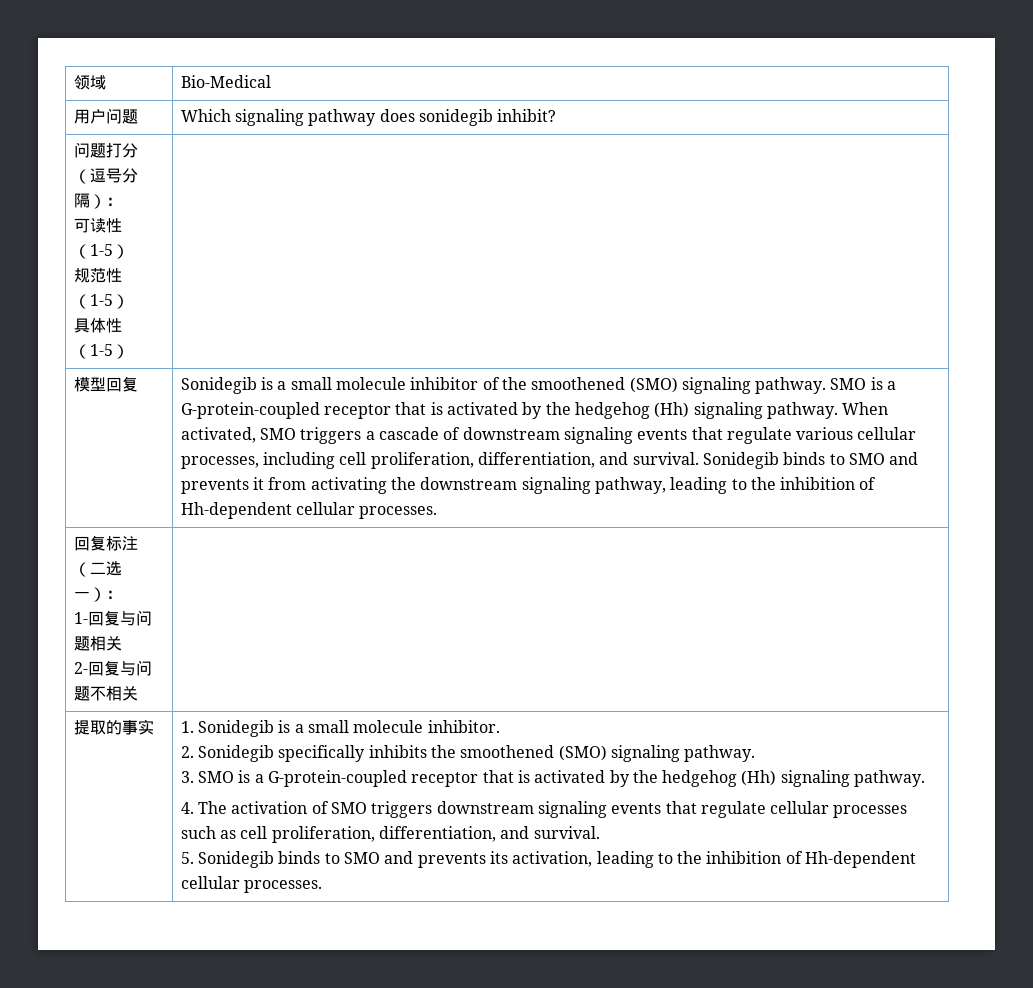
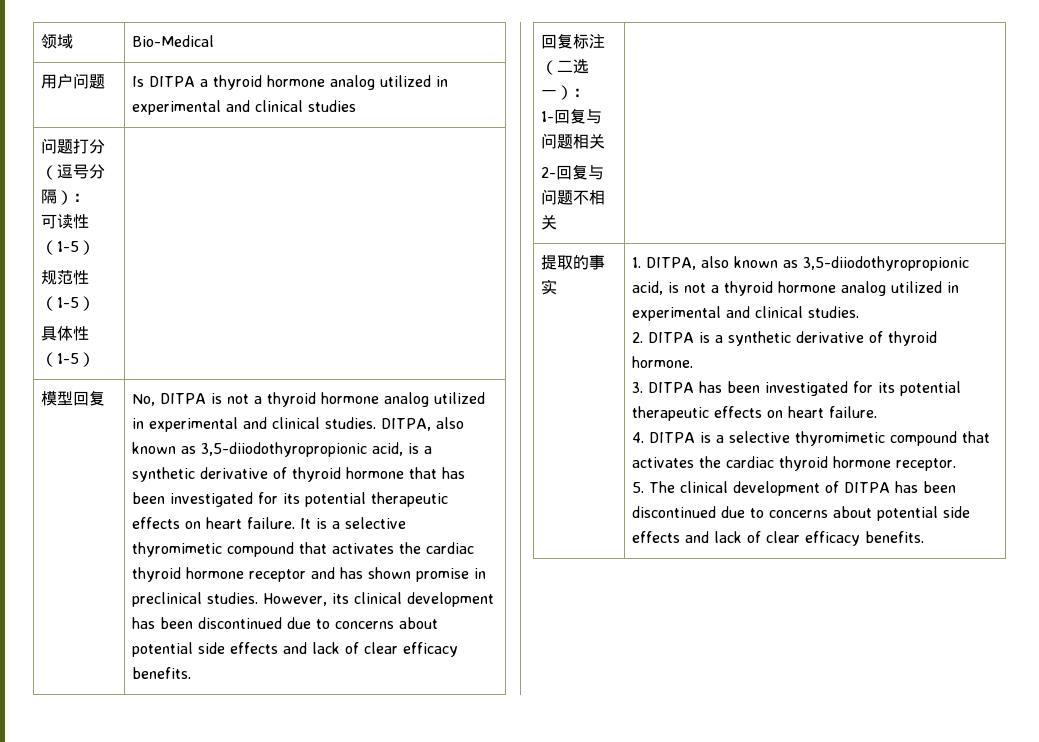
[180,109,557,126] Which signaling pathway does sonidegib inhibit? -> [131,75,448,90] [131,100,356,115] Is DITPA a thyroid hormone analog utilized in experimental and clinical studies
[180,377,897,394] [180,402,889,419] [180,427,917,444] [180,452,919,469] [180,477,877,494] [180,502,438,519] Sonidegib is a small molecule inhibitor of the smoothened (SMO) signaling pathway. SMO is a G-protein-coupled receptor that is activated by the hedgehog (Hh) signaling pathway. When activated, SMO triggers a cascade of downstream signaling events that regulate various cellular processes, including cell proliferation, differentiation, and survival. Sonidegib binds to SMO and prevents it from activating the downstream signaling pathway, leading to the inhibition of Hh-dependent cellular processes. -> [131,392,485,407] [131,417,464,432] [131,442,432,457] [131,467,465,482] [131,492,448,507] [131,517,406,529] [131,542,474,557] [131,567,486,582] [131,592,494,607] [131,617,438,629] [131,642,458,657] [131,667,191,679] No, DITPA is not a thyroid hormone analog utilized in experimental and clinical studies. DITPA, also known as 3,5-diiodothyropropionic acid, is a synthetic derivative of thyroid hormone that has been investigated for its potential therapeutic effects on heart failure. It is a selective thyromimetic compound that activates the cardiac thyroid hormone receptor and has shown promise in preclinical studies. However, its clinical development has been discontinued due to concerns about potential side effects and lack of clear efficacy benefits.
[197,720,500,737] [180,745,756,762] [180,770,926,787] [180,801,908,818] [180,826,600,843] [180,851,917,868] [180,876,322,893] Sonidegib is a small molecule inhibitor. // 2. Sonidegib specifically inhibits the smoothened (SMO) signaling pathway. // 3. SMO is a G-protein-coupled receptor that is activated by the hedgehog (Hh) signaling pathway. // 4. The activation of SMO triggers downstream signaling events that regulate cellular processes such as cell proliferation, differentiation, and survival. // 5. Sonidegib binds to SMO and prevents its activation, leading to the inhibition of Hh-dependent cellular processes. -> [645,256,969,271] [631,281,959,296] [631,306,859,321] [631,331,937,346] [631,356,693,368] [631,381,961,396] [631,406,877,421] [631,431,990,446] [631,456,956,471] [631,481,956,496] [631,506,970,521] [631,531,924,546] DITPA, also known as 3,5-diiodothyropropionic acid, is not a thyroid hormone analog utilized in experimental and clinical studies. // 2. DITPA is a synthetic derivative of thyroid hormone. // 3. DITPA has been investigated for its potential therapeutic effects on heart failure. // 4. DITPA is a selective thyromimetic compound that activates the cardiac thyroid hormone receptor. // 5. The clinical development of DITPA has been discontinued due to concerns about potential side effects and lack of clear efficacy benefits.

